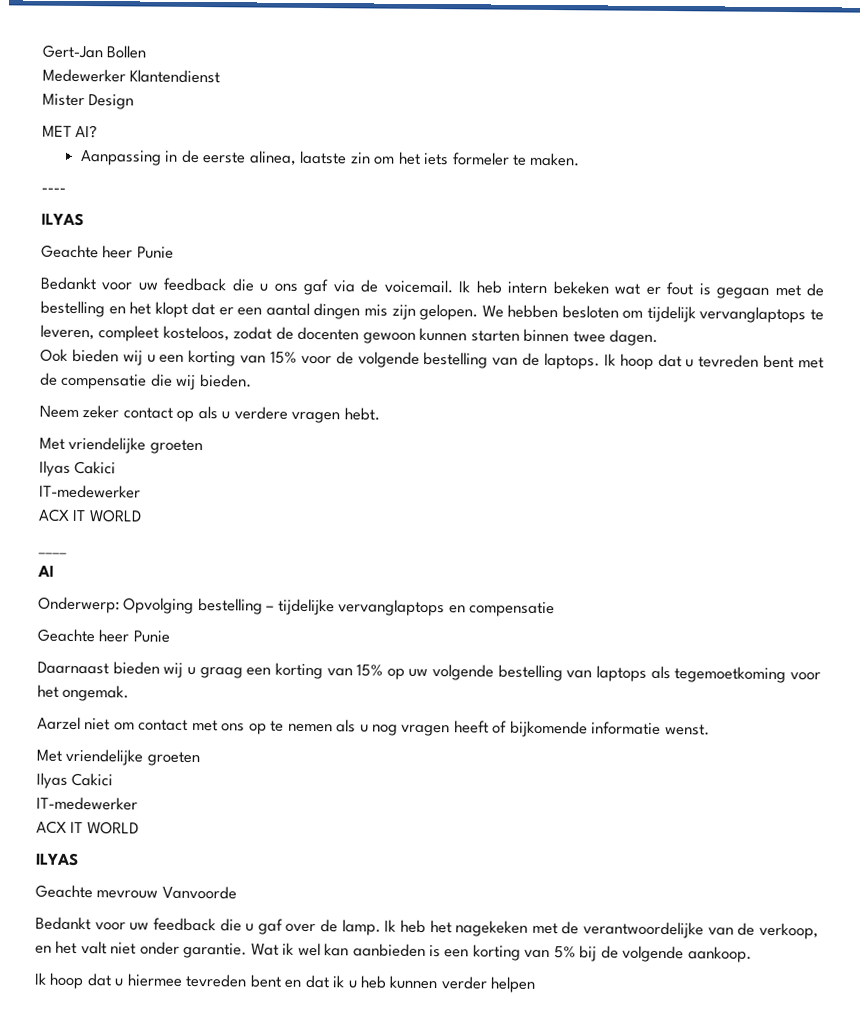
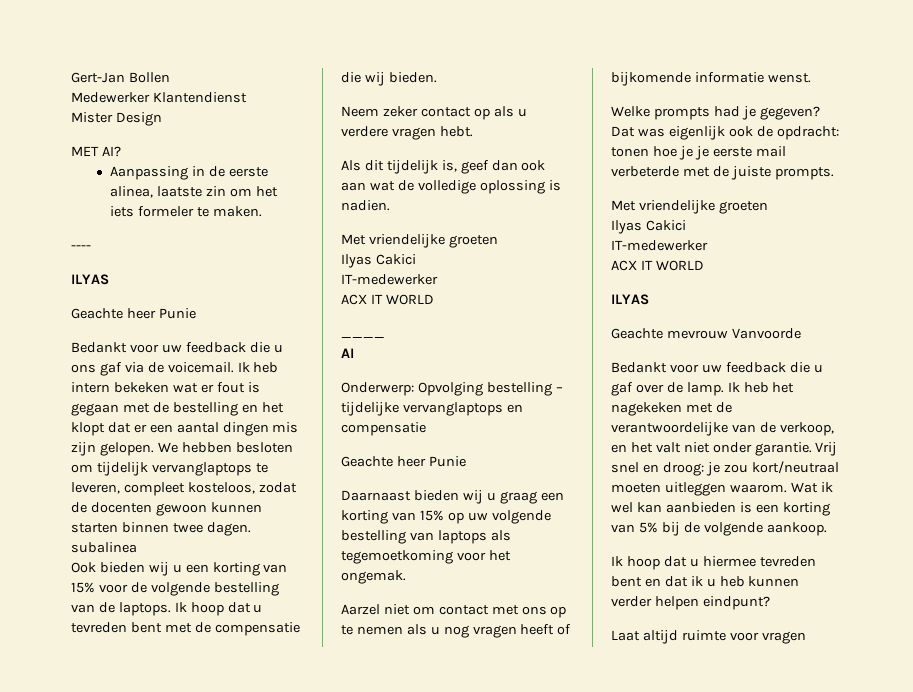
(659, 337) none -> [71,542,137,553] subalinea
(380, 414) none -> [341,160,546,174] [341,180,561,194] [341,200,390,211] // Als dit tijdelijk is, geef dan ook aan wat de volledige oplossing is nadien.
(710, 730) none -> [611,106,820,120] [611,126,839,140] [611,146,786,160] [611,166,834,180] // Welke prompts had je gegeven? Dat was eigenlijk ook de opdracht: tonen hoe je je eerste mail verbeterde met de juiste prompts.
(248, 950) none -> [815,442,838,456] [611,461,839,476] [611,482,787,496] Vrij snel en droog: je zou kort/neutraal moeten uitleggen waarom.
(537, 984) none -> [702,596,770,610] [611,630,806,644] eindpunt? // Laat altijd ruimte voor vragen

